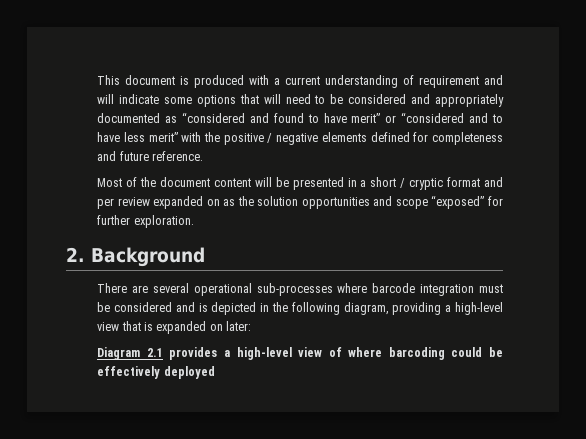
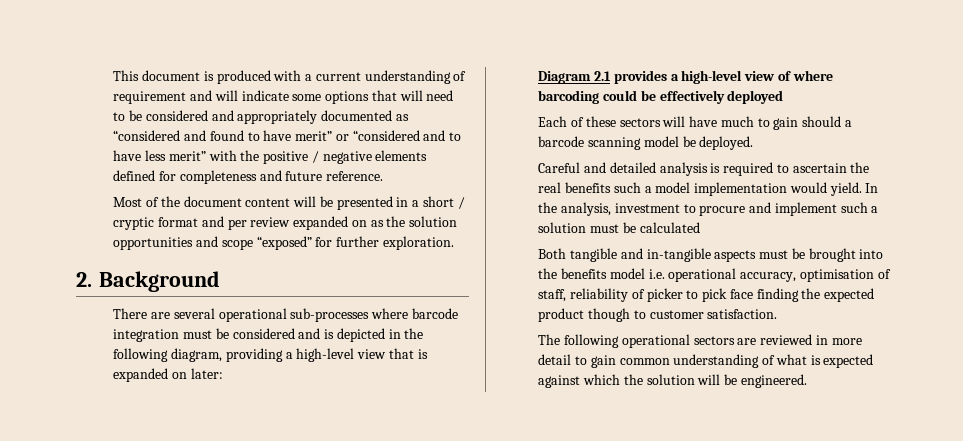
(215, 372) none -> [538,116,853,130] [538,136,754,150] [538,162,870,176] [538,182,879,196] [538,202,879,216] [538,222,700,233] [538,248,884,262] [538,268,891,282] [538,288,875,302] [538,308,778,322] [538,334,862,348] [538,354,874,368] [538,374,807,388] // Each of these sectors will have much to gain should a barcode scanning model be deployed. // Careful and detailed analysis is required to ascertain the real benefits such a model implementation would yield. In the analysis, investment to procure and implement such a solution must be calculated // Both tangible and in-tangible aspects must be brought into the benefits model i.e. operational accuracy, optimisation of staff, reliability of picker to pick face finding the expected product though to customer satisfaction. // The following operational sectors are reviewed in more detail to gain common understanding of what is expected against which the solution will be engineered.

